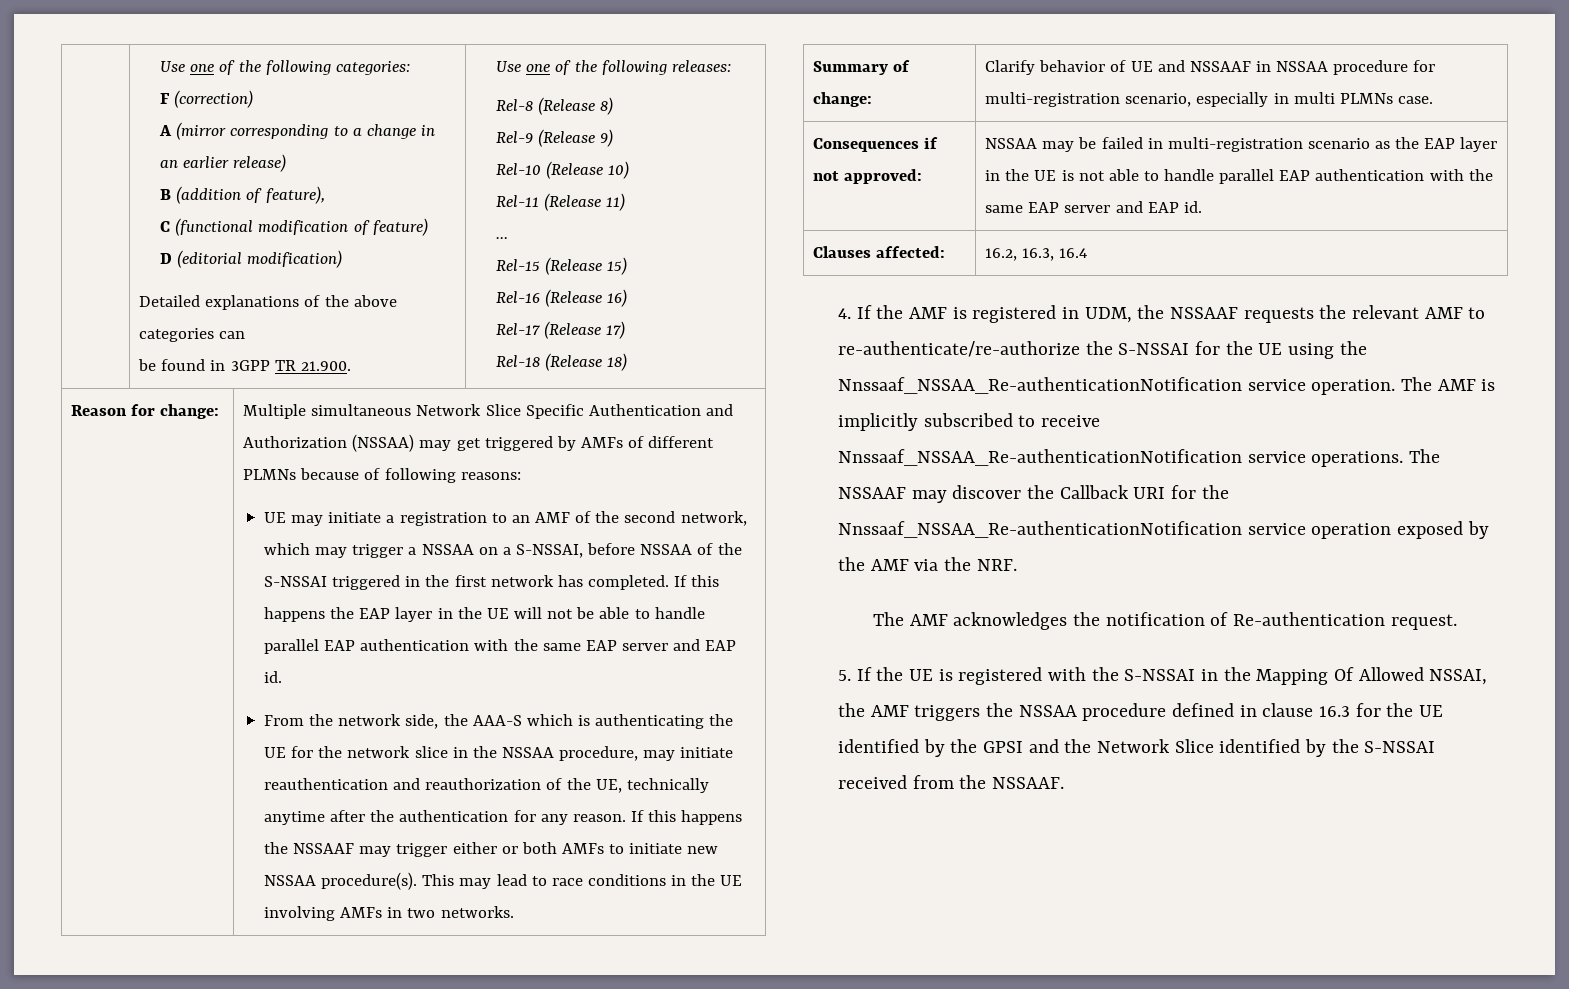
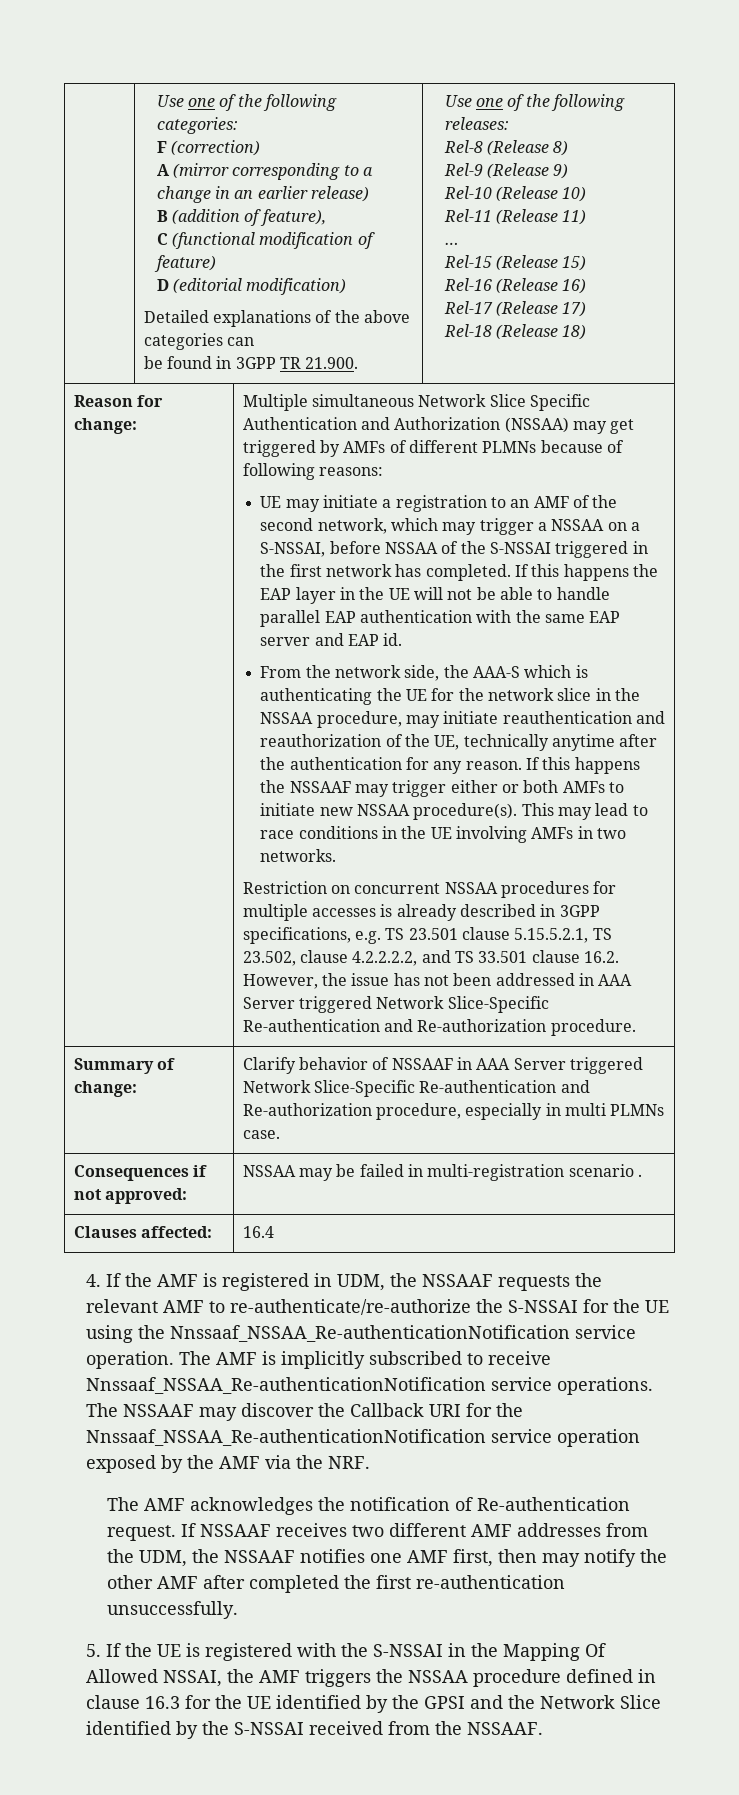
(514, 912) none -> [242,881,617,898] [242,904,600,921] [242,927,612,944] [242,950,620,966] [242,973,633,989] [242,996,549,1013] [242,1019,636,1036] // Restriction on concurrent NSSAA procedures for multiple accesses is already described in 3GPP specifications, e.g. TS 23.501 clause 5.15.5.2.1, TS 23.502, clause 4.2.2.2.2, and TS 33.501 clause 16.2. However, the issue has not been addressed in AAA Server triggered Network Slice-Specific Re-authentication and Re-authorization procedure.
[1130,60,1436,75] [985,92,1192,107] UE and NSSAAF in NSSAA procedure for multi-registration scenario, -> [391,1057,644,1074] [242,1080,590,1097] [242,1103,462,1120] NSSAAF in AAA Server triggered Network Slice-Specific Re-authentication and Re-authorization procedure,
[1375,137,1498,152] [985,169,1493,184] [985,201,1202,213] as the EAP layer in the UE is not able to handle parallel EAP authentication with the same EAP server and EAP id. -> [638,1174,643,1177] .
[985,248,1055,261] 16.2, 16.3, -> (213, 1232) none
(1457, 622) none -> [181,1523,649,1537] [107,1549,668,1567] [107,1575,566,1593] [107,1601,239,1619] If NSSAAF receives two different AMF addresses from the UDM, the NSSAAF notifies one AMF first, then may notify the other AMF after completed the first re-authentication unsuccessfully.

